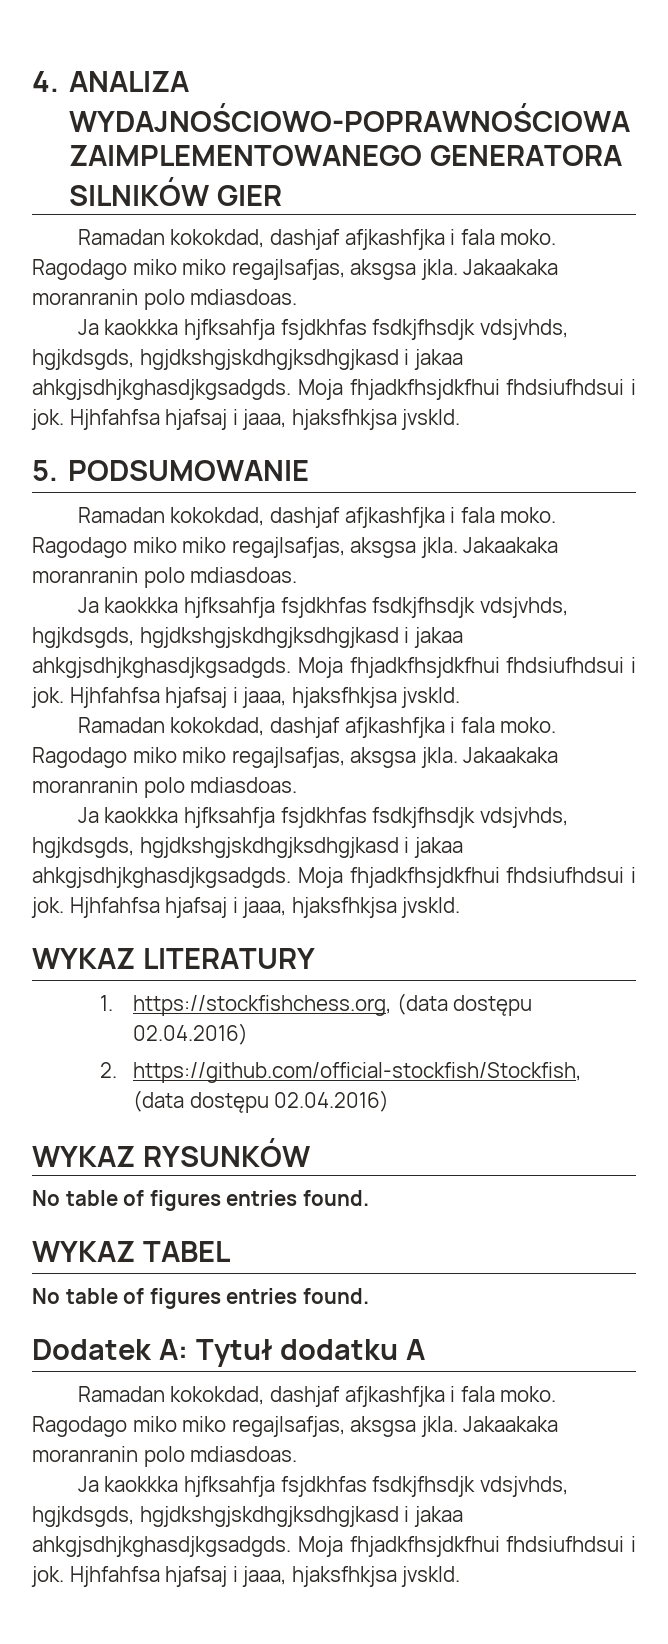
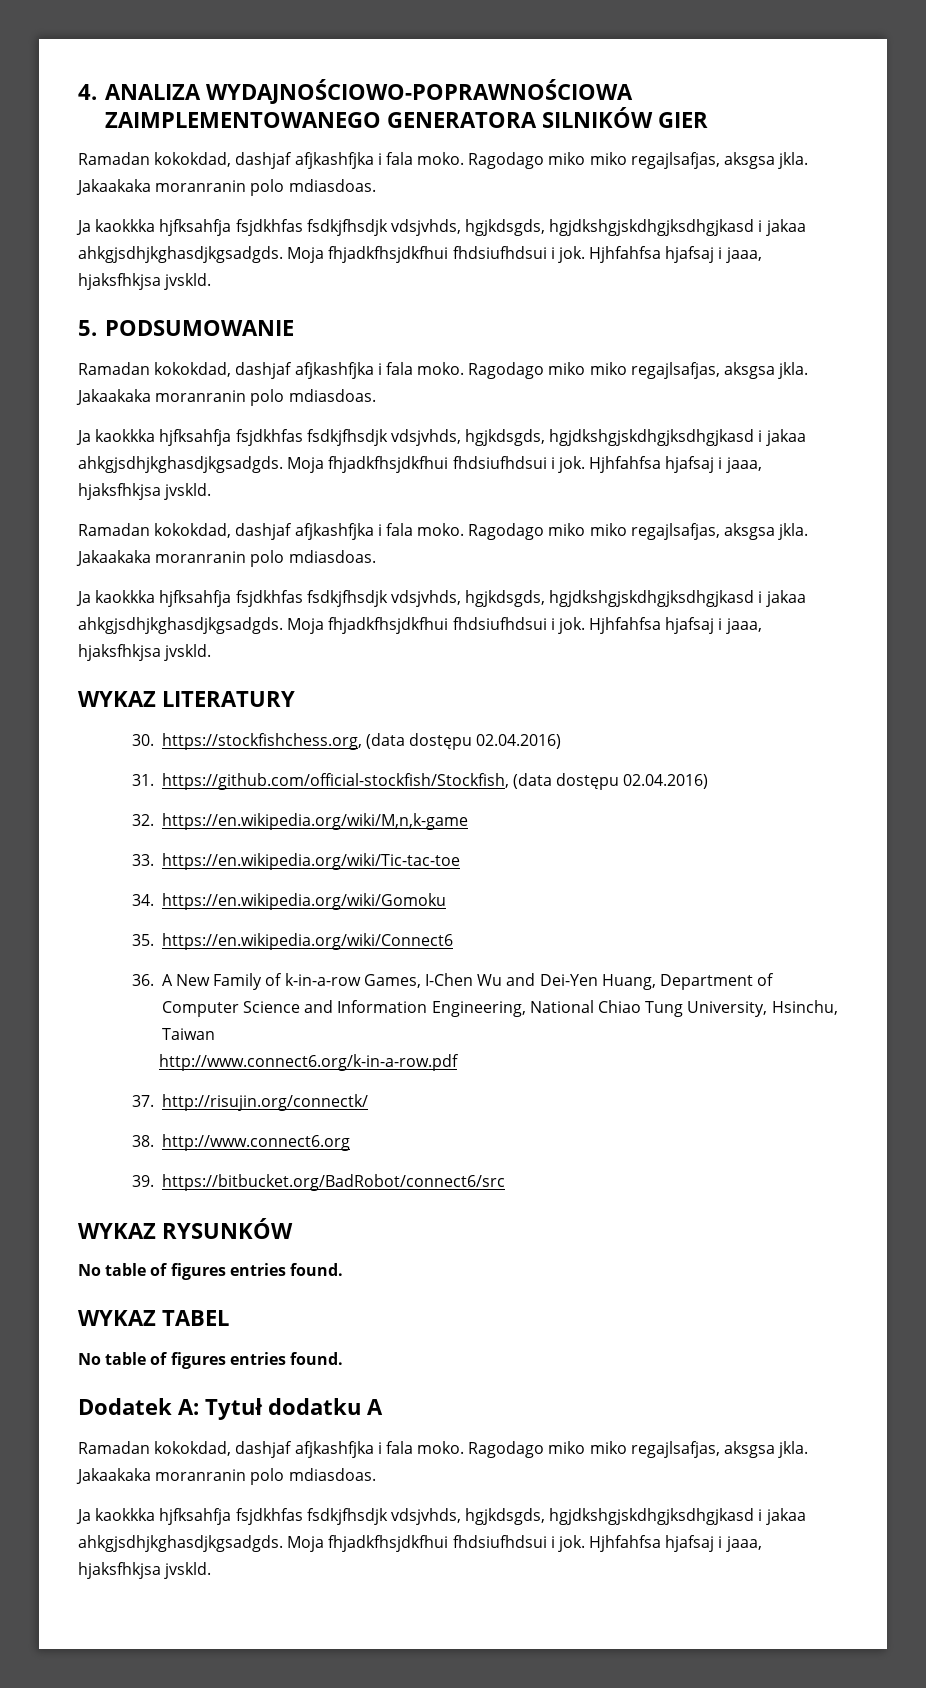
[99,995,113,1011] 1. -> [132,734,155,746] 30.
[99,1062,117,1078] 2. -> [132,774,155,786] 31.
(390, 1101) none -> [132,813,468,830] [132,853,460,870] [132,893,446,910] [132,933,453,950] [132,973,775,990] [161,1000,838,1017] [161,1028,215,1040] [159,1054,460,1071] [132,1094,368,1111] [132,1134,350,1151] [132,1174,505,1191] // 32. https://en.wikipedia.org/wiki/M,n,k-game // 33. https://en.wikipedia.org/wiki/Tic-tac-toe // 34. https://en.wikipedia.org/wiki/Gomoku // 35. https://en.wikipedia.org/wiki/Connect6 // 36. A New Family of k-in-a-row Games, I-Chen Wu and Dei-Yen Huang, Department of Computer Science and Information Engineering, National Chiao Tung University, Hsinchu, Taiwan // http://www.connect6.org/k-in-a-row.pdf // 37. http://risujin.org/connectk/ // 38. http://www.connect6.org // 39. https://bitbucket.org/BadRobot/connect6/src

